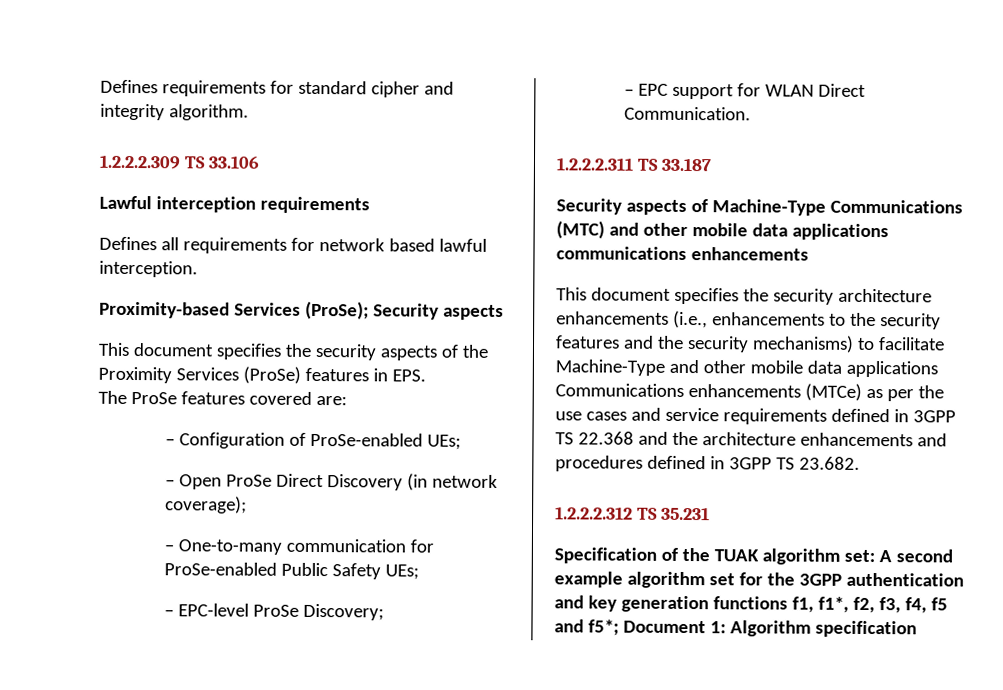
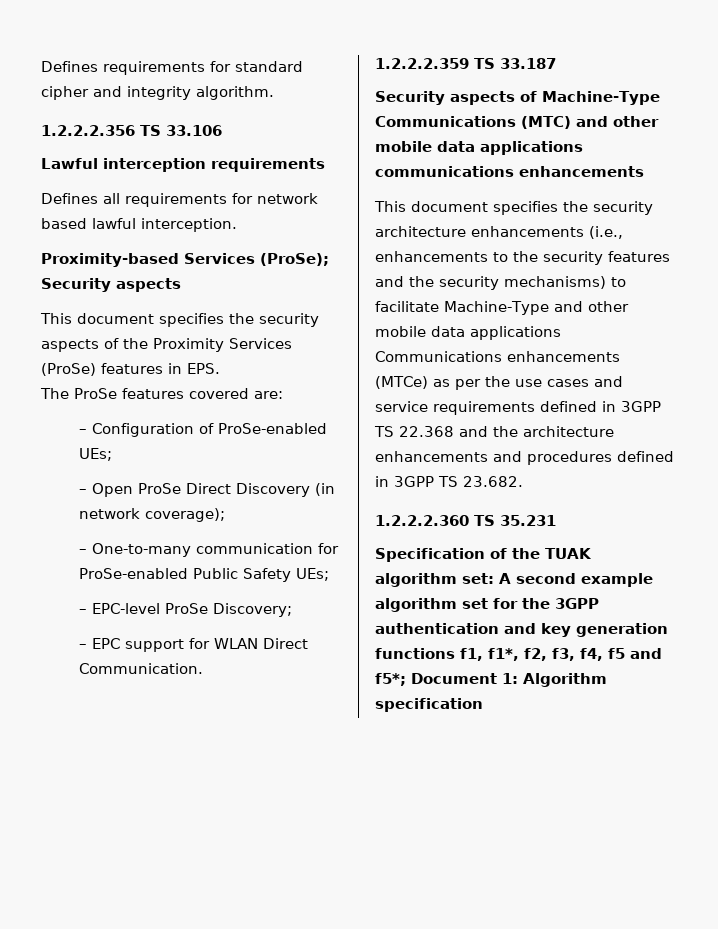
[99,154,181,170] 1.2.2.2.309 -> [41,125,135,136] 1.2.2.2.356
[556,157,634,171] 1.2.2.2.311 -> [375,58,469,69] 1.2.2.2.359
[555,506,633,520] 1.2.2.2.312 -> [375,515,469,526] 1.2.2.2.360

